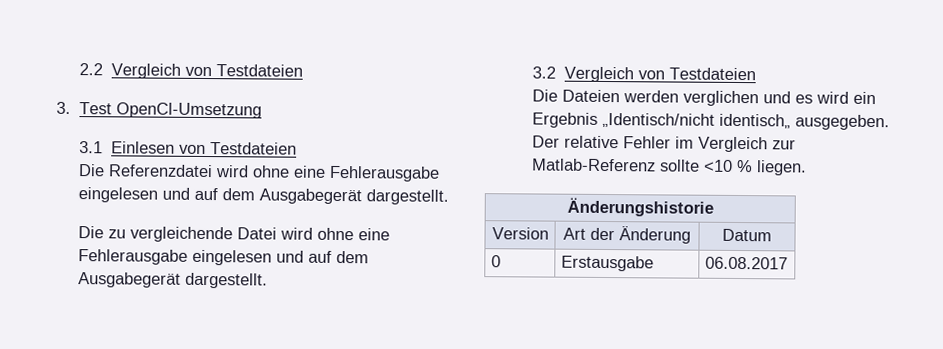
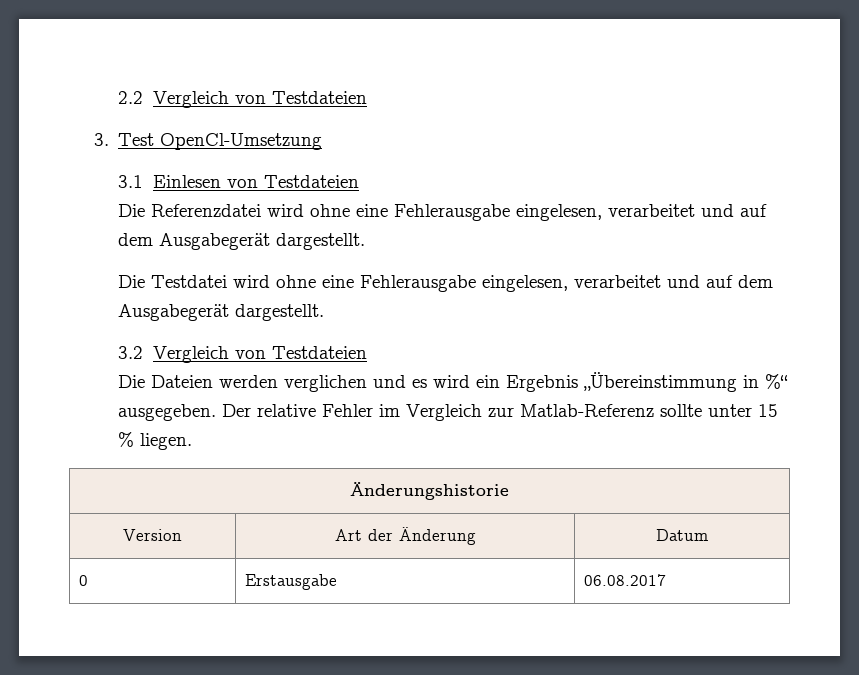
[78,187,159,203] eingelesen -> [516,204,696,221] eingelesen, verarbeitet
[108,226,391,243] [78,249,273,266] zu vergleichende Datei wird ohne eine Fehlerausgabe eingelesen -> [151,275,662,292] Testdatei wird ohne eine Fehlerausgabe eingelesen, verarbeitet
[602,112,792,129] „Identisch/nicht identisch„ -> [584,372,789,392] „Übereinstimmung in %“
[704,159,734,172] <10 -> [708,404,779,417] unter 15

